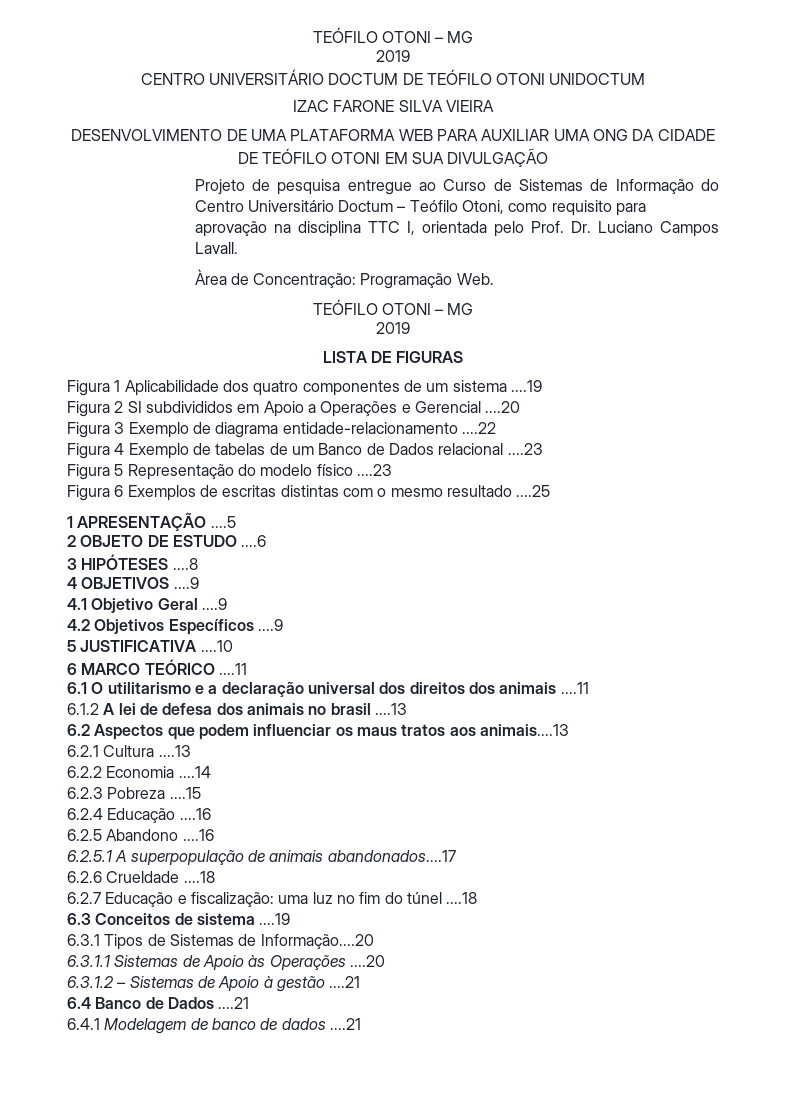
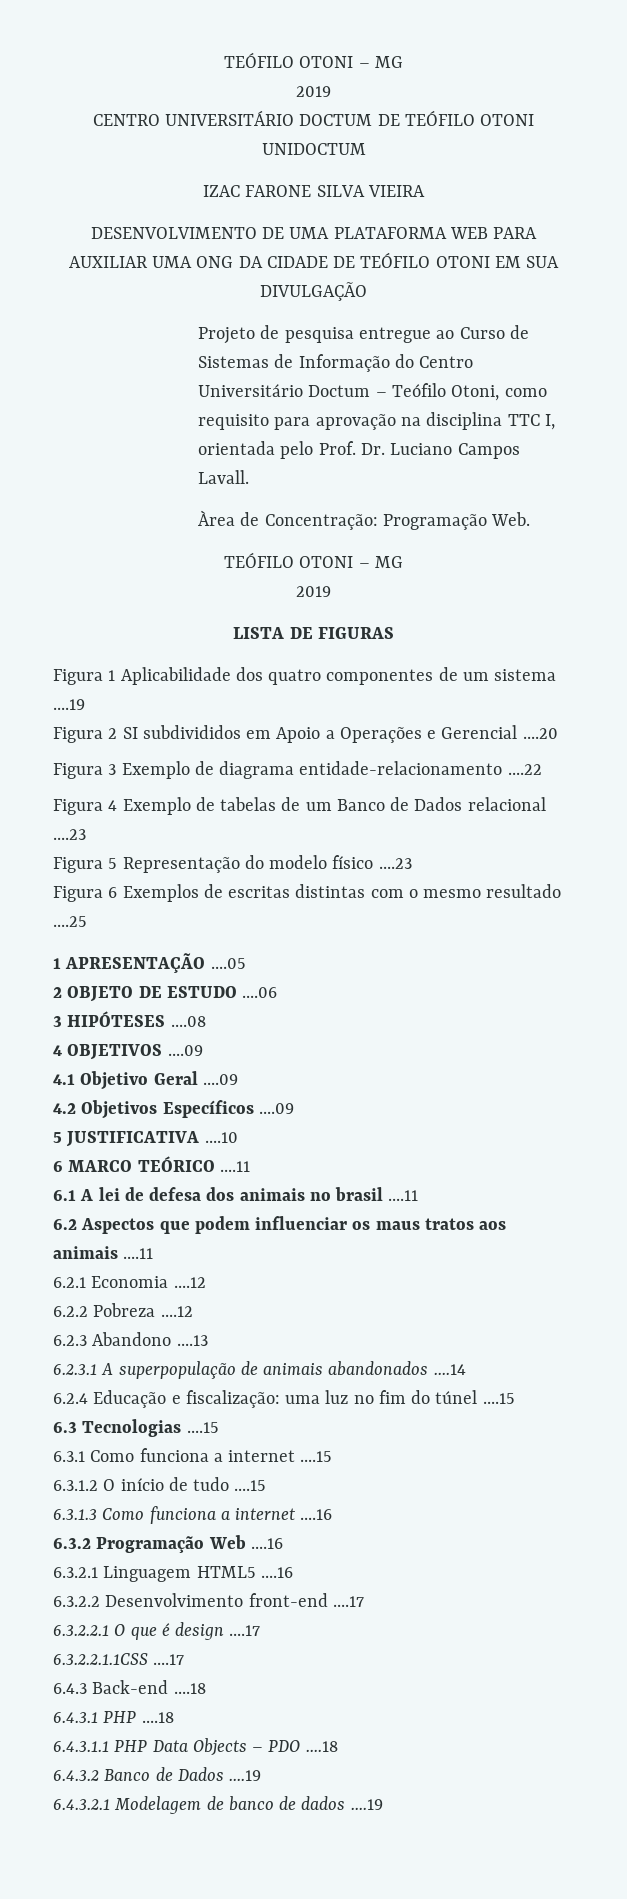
[210,516,236,528] ....5 -> [210,958,246,969] ....05
[241,535,267,547] ....6 -> [242,987,278,998] ....06
[172,558,198,570] ....8 -> [170,1016,206,1027] ....08
[173,577,199,589] ....9 -> [167,1045,203,1056] ....09
[201,598,227,610] ....9 -> [202,1074,238,1085] ....09
[257,619,283,631] ....9 -> [258,1103,294,1114] ....09
[91,681,589,697] [67,703,99,715] O utilitarismo e a declaração universal dos direitos dos animais ....11 // 6.1.2 -> (76, 1195) none
[374,703,407,715] ....13 -> [388,1190,419,1201] ....11
[479,724,569,736] animais....13 -> [53,1246,154,1259] animais ....11
[103,745,191,757] [67,766,211,778] [67,787,201,799] [67,808,211,823] [67,829,214,841] [67,850,456,866] [67,871,215,883] [67,892,101,904] Cultura ....13 // 6.2.2 Economia ....14 // 6.2.3 Pobreza ....15 // 6.2.4 Educação ....16 // 6.2.5 Abandono ....16 // 6.2.5.1 A superpopulação de animais abandonados....17 // 6.2.6 Crueldade ....18 // 6.2.7 -> [91,1276,206,1288] [53,1303,193,1317] [53,1332,208,1346] [53,1361,466,1379] [53,1393,88,1404] Economia ....12 // 6.2.2 Pobreza ....12 // 6.2.3 Abandono ....13 // 6.2.3.1 A superpopulação de animais abandonados ....14 // 6.2.4
[446,892,478,904] [67,913,291,925] [67,934,374,950] [67,955,385,971] [67,976,361,992] [67,997,250,1009] [67,1018,100,1030] ....18 // 6.3 Conceitos de sistema ....19 // 6.3.1 Tipos de Sistemas de Informação....20 // 6.3.1.1 Sistemas de Apoio às Operações ....20 // 6.3.1.2 – Sistemas de Apoio à gestão ....21 // 6.4 Banco de Dados ....21 // 6.4.1 -> [482,1393,515,1404] [53,1419,219,1437] [53,1448,333,1462] [53,1477,267,1491] [53,1506,333,1524] [53,1535,283,1553] [53,1566,293,1582] [53,1593,364,1607] [53,1622,261,1640] [53,1653,185,1665] [53,1680,206,1694] [53,1711,174,1723] [53,1738,338,1756] [53,1767,262,1781] [53,1799,110,1810] ....15 // 6.3 Tecnologias ....15 // 6.3.1 Como funciona a internet ....15 // 6.3.1.2 O início de tudo ....15 // 6.3.1.3 Como funciona a internet ....16 // 6.3.2 Programação Web ....16 // 6.3.2.1 Linguagem HTML5 ....16 // 6.3.2.2 Desenvolvimento front-end ....17 // 6.3.2.2.1 O que é design ....17 // 6.3.2.2.1.1CSS ....17 // 6.4.3 Back-end ....18 // 6.4.3.1 PHP ....18 // 6.4.3.1.1 PHP Data Objects – PDO ....18 // 6.4.3.2 Banco de Dados ....19 // 6.4.3.2.1
[329,1018,361,1030] ....21 -> [350,1799,383,1810] ....19

